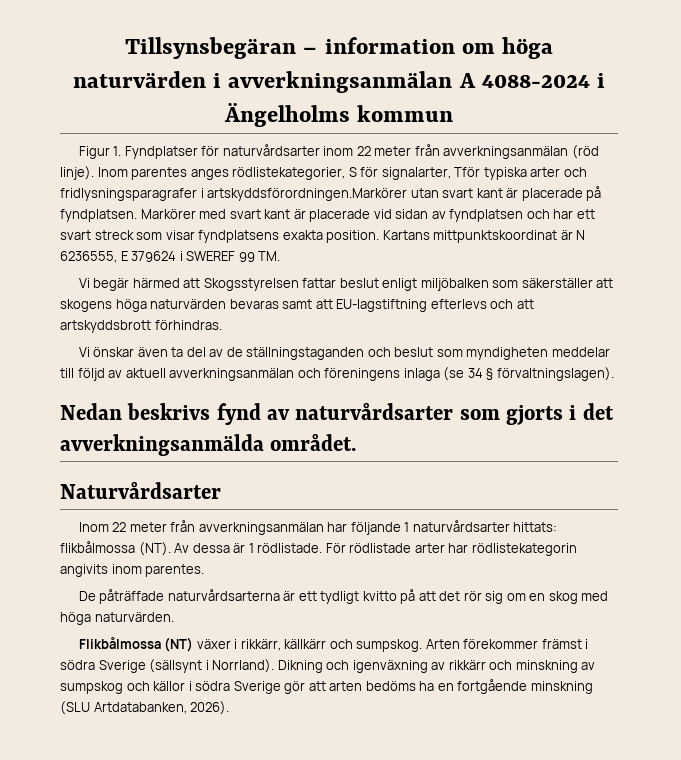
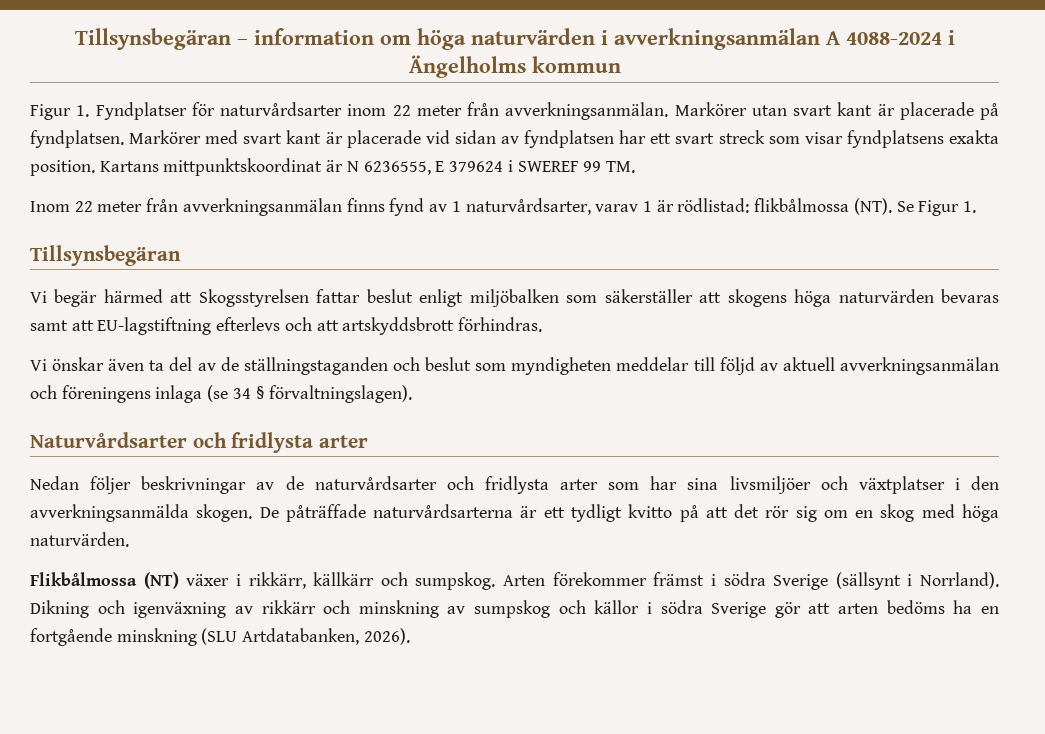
[443,145,599,159] [60,166,587,180] [60,188,408,201] avverkningsanmälan (röd linje). Inom parentes anges rödlistekategorier, S för signalarter, Tför typiska arter och fridlysningsparagrafer i artskyddsförordningen.Markörer -> [505,102,747,120] avverkningsanmälan. Markörer
[526,209,550,219] och -> (615, 139) none
(281, 256) none -> [30,198,977,216] [30,245,181,266] // Inom 22 meter från avverkningsanmälan finns fynd av 1 naturvårdsarter, varav 1 är rödlistad: flikbålmossa (NT). Se Figur 1. // Tillsynsbegäran
[60,402,614,425] [60,433,357,456] [60,481,221,499] [78,520,558,535] [60,541,577,556] [60,564,205,577] Nedan beskrivs fynd av naturvårdsarter som gjorts i det avverkningsanmälda området. // Naturvårdsarter // Inom 22 meter från avverkningsanmälan har följande 1 naturvårdsarter hittats: flikbålmossa (NT). Av dessa är 1 rödlistade. För rödlistade arter har rödlistekategorin angivits inom parentes. // -> [30,432,368,453] [30,476,999,494] [30,504,253,522] Naturvårdsarter och fridlysta arter // Nedan följer beskrivningar av de naturvårdsarter och fridlysta arter som har sina livsmiljöer och växtplatser i den avverkningsanmälda skogen.

